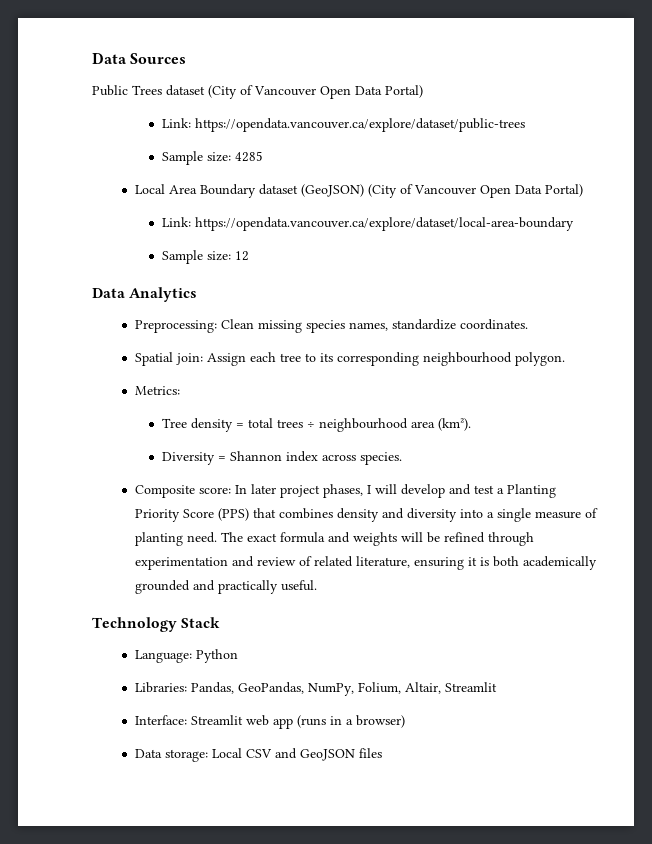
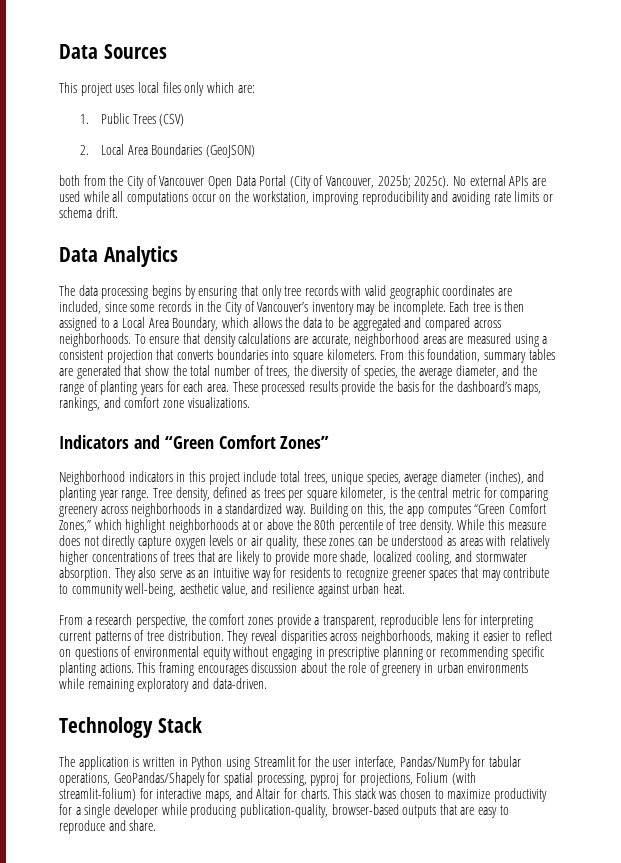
[92,85,423,99] [161,118,525,132] [161,151,263,165] [134,184,583,198] [161,217,574,231] [161,250,249,264] [92,287,198,302] [134,319,528,333] [134,352,565,366] [134,386,180,395] [161,418,471,432] [161,451,402,465] [134,484,556,498] [134,508,598,522] [134,532,534,546] [134,556,597,570] [134,580,317,594] [92,617,221,632] [134,649,238,663] [134,682,497,696] [134,715,405,729] [134,748,382,762] Public Trees dataset (City of Vancouver Open Data Portal) // Link: https://opendata.vancouver.ca/explore/dataset/public-trees // Sample size: 4285 // Local Area Boundary dataset (GeoJSON) (City of Vancouver Open Data Portal) // Link: https://opendata.vancouver.ca/explore/dataset/local-area-boundary // Sample size: 12 // Data Analytics // Preprocessing: Clean missing species names, standardize coordinates. // Spatial join: Assign each tree to its corresponding neighbourhood polygon. // Metrics: // Tree density = total trees ÷ neighbourhood area (km²). // Diversity = Shannon index across species. // Composite score: In later project phases, I will develop and test a Planting Priority Score (PPS) that combines density and diversity into a single measure of planting need. The exact formula and weights will be refined through experimentation and review of related literature, ensuring it is both academically grounded and practically useful. // Technology Stack // Language: Python // Libraries: Pandas, GeoPandas, NumPy, Folium, Altair, Streamlit // Interface: Streamlit web app (runs in a browser) // Data storage: Local CSV and GeoJSON files -> [59,82,255,96] [79,113,185,126] [79,144,255,158] [59,175,546,189] [59,191,554,205] [59,207,118,218] [59,246,178,267] [59,285,513,299] [59,301,525,315] [59,317,501,331] [59,333,548,347] [59,349,555,363] [59,365,537,379] [59,381,542,395] [59,397,250,411] [59,435,330,449] [59,471,545,485] [59,487,549,501] [59,503,547,517] [59,519,546,533] [59,535,550,549] [59,551,528,565] [59,567,550,581] [59,583,405,597] [59,614,534,628] [59,630,553,644] [59,646,545,660] [59,662,529,676] [59,678,267,692] [59,717,202,738] [59,756,522,770] [59,772,476,786] [59,788,548,802] [59,804,509,818] [59,820,157,834] This project uses local files only which are: // 1. Public Trees (CSV) // 2. Local Area Boundaries (GeoJSON) // both from the City of Vancouver Open Data Portal (City of Vancouver, 2025b; 2025c). No external APIs are used while all computations occur on the workstation, improving reproducibility and avoiding rate limits or schema drift. // Data Analytics // The data processing begins by ensuring that only tree records with valid geographic coordinates are included, since some records in the City of Vancouver’s inventory may be incomplete. Each tree is then assigned to a Local Area Boundary, which allows the data to be aggregated and compared across neighborhoods. To ensure that density calculations are accurate, neighborhood areas are measured using a consistent projection that converts boundaries into square kilometers. From this foundation, summary tables are generated that show the total number of trees, the diversity of species, the average diameter, and the range of planting years for each area. These processed results provide the basis for the dashboard’s maps, rankings, and comfort zone visualizations. // Indicators and “Green Comfort Zones” // Neighborhood indicators in this project include total trees, unique species, average diameter (inches), and planting year range. Tree density, defined as trees per square kilometer, is the central metric for comparing greenery across neighborhoods in a standardized way. Building on this, the app computes “Green Comfort Zones,” which highlight neighborhoods at or above the 80th percentile of tree density. While this measure does not directly capture oxygen levels or air quality, these zones can be understood as areas with relatively higher concentrations of trees that are likely to provide more shade, localized cooling, and stormwater absorption. They also serve as an intuitive way for residents to recognize greener spaces that may contribute to community well-being, aesthetic value, and resilience against urban heat. // From a research perspective, the comfort zones provide a transparent, reproducible lens for interpreting current patterns of tree distribution. They reveal disparities across neighborhoods, making it easier to reflect on questions of environmental equity without engaging in prescriptive planning or recommending specific planting actions. This framing encourages discussion about the role of greenery in urban environments while remaining exploratory and data-driven. // Technology Stack // The application is written in Python using Streamlit for the user interface, Pandas/NumPy for tabular operations, GeoPandas/Shapely for spatial processing, pyproj for projections, Folium (with streamlit-folium) for interactive maps, and Altair for charts. This stack was chosen to maximize productivity for a single developer while producing publication-quality, browser-based outputs that are easy to reproduce and share.

